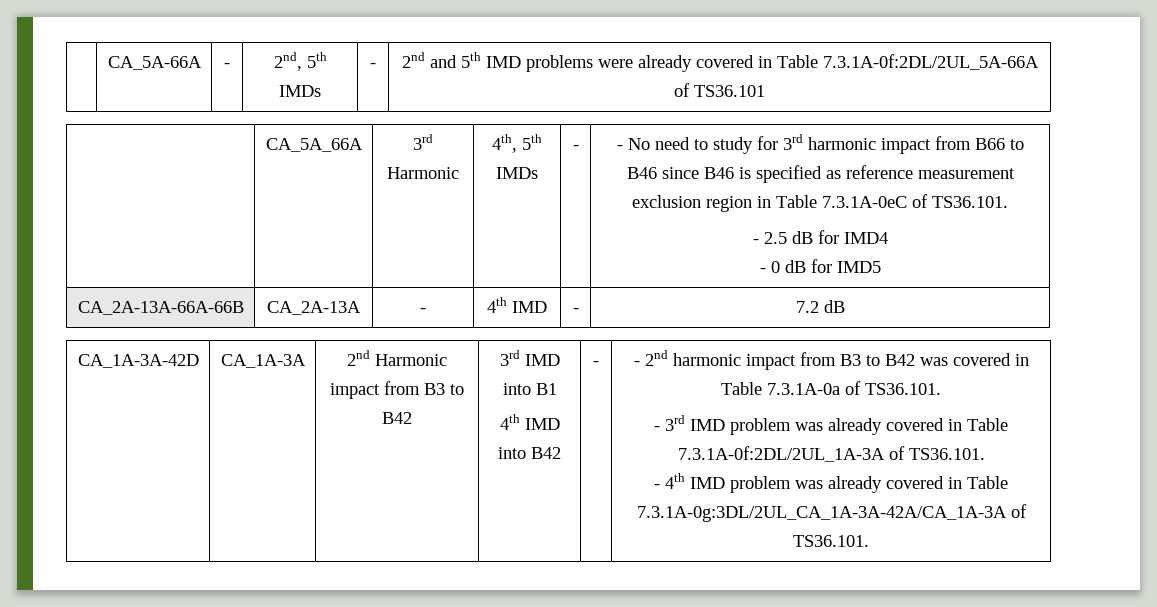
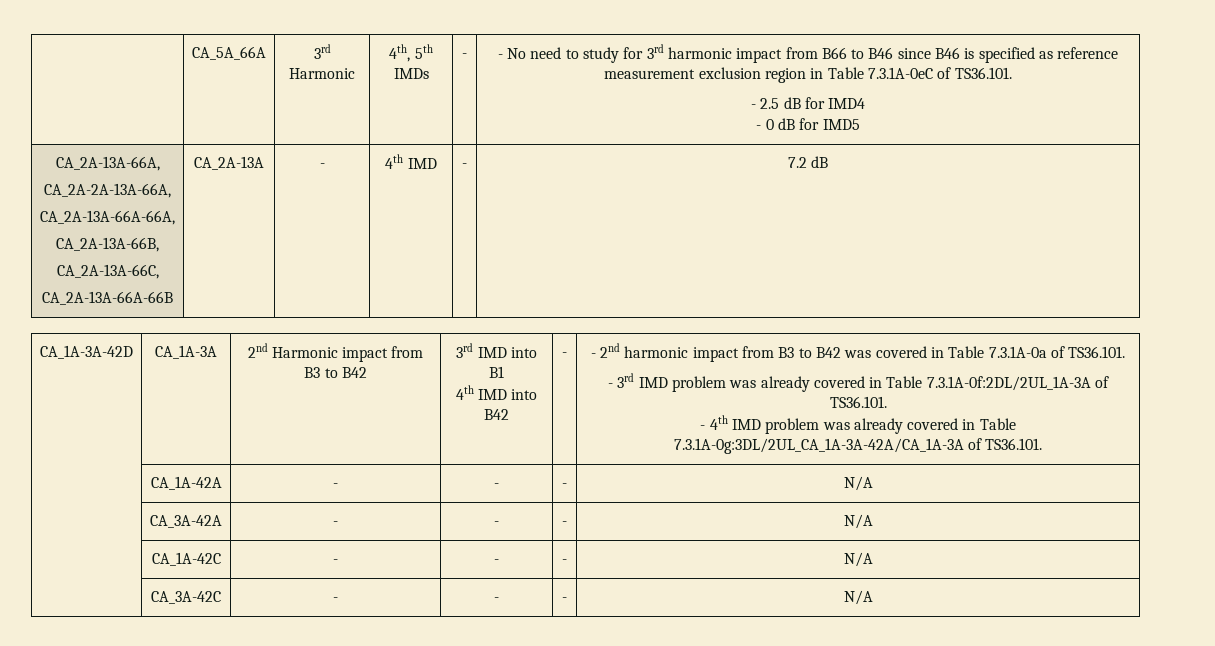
[107,56,202,70] [224,63,230,68] [273,52,327,71] [279,85,321,97] [370,63,376,68] [401,52,1039,72] [674,83,765,97] | CA_5A-66A | - | 2nd, 5th IMDs | - | 2nd and 5th IMD problems were already covered in Table 7.3.1A-0f:2DL/2UL_5A-66A of TS36.101 // -> (192, 53) none
(881, 267) none -> [55,156,160,171] [44,183,171,198] [40,210,175,225] [56,237,159,252] [56,264,159,279] CA_2A-13A-66A, // CA_2A-2A-13A-66A, // CA_2A-13A-66A-66A, // CA_2A-13A-66B, // CA_2A-13A-66C, //
(869, 541) none -> [150,476,222,490] [333,483,339,488] [494,483,499,488] [562,483,567,488] [843,476,873,491] [150,515,222,528] [333,521,339,526] [494,521,499,526] [562,521,567,526] [843,514,873,529] [151,552,221,566] [333,559,339,564] [494,559,499,564] [562,559,567,564] [843,552,873,567] [151,591,221,604] [333,597,339,602] [494,597,499,602] [562,597,567,602] [843,590,873,605] // | CA_1A-42A | - | - | - | N/A // | CA_3A-42A | - | - | - | N/A // | CA_1A-42C | - | - | - | N/A // | CA_3A-42C | - | - | - | N/A

